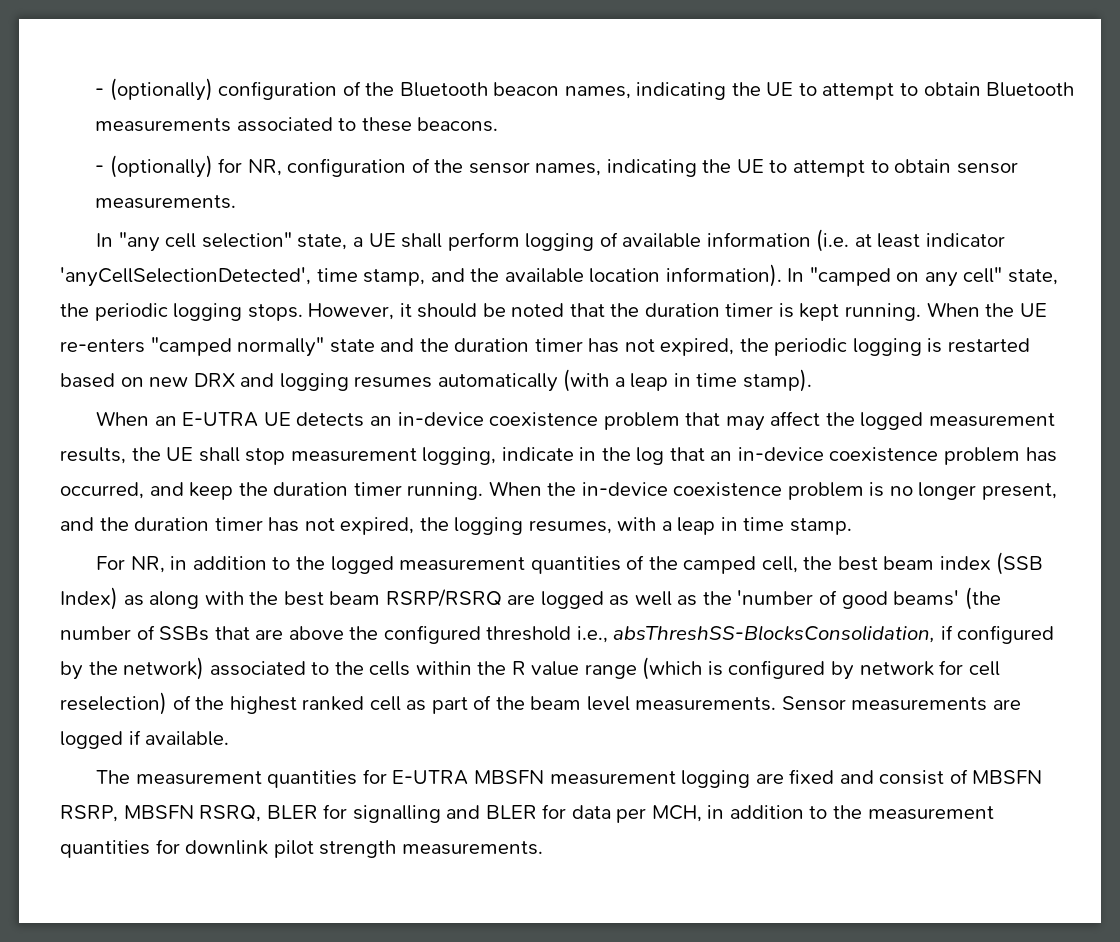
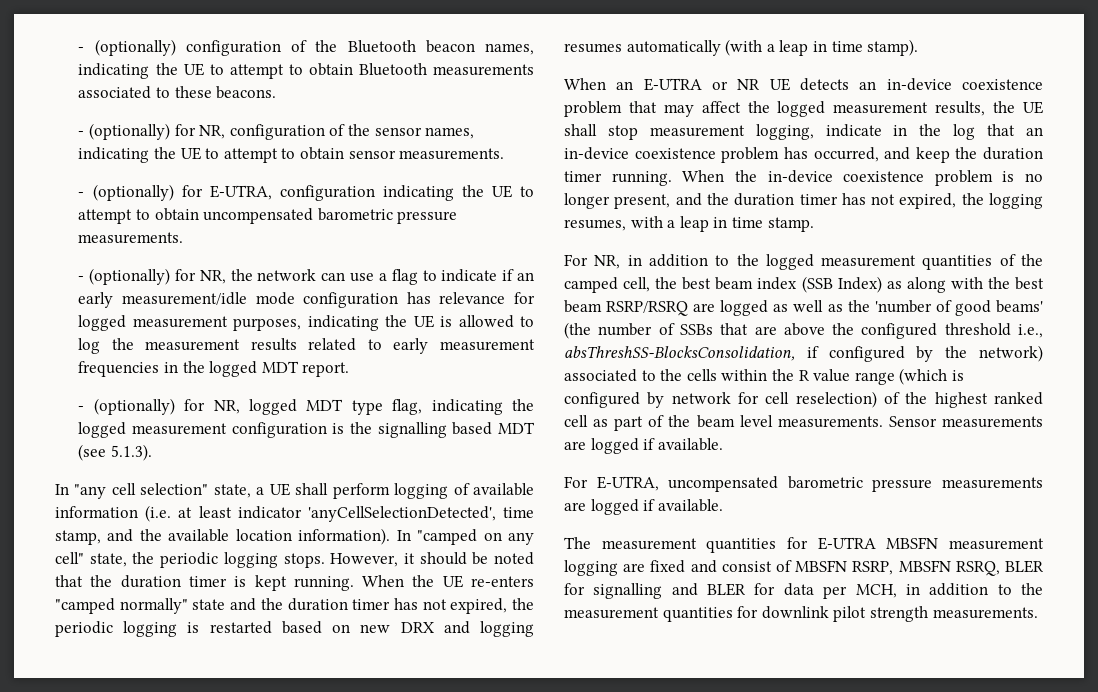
(237, 202) none -> [78,184,534,201] [78,208,458,224] [78,232,184,244] [78,268,534,285] [78,292,535,308] [78,315,534,331] [78,338,535,354] [78,361,350,377] [78,398,534,415] [78,422,535,438] [78,444,153,461] // - (optionally) for E-UTRA, configuration indicating the UE to attempt to obtain uncompensated barometric pressure measurements. // - (optionally) for NR, the network can use a flag to indicate if an early measurement/idle mode configuration has relevance for logged measurement purposes, indicating the UE is allowed to log the measurement results related to early measurement frequencies in the logged MDT report. // - (optionally) for NR, logged MDT type flag, indicating the logged measurement configuration is the signalling based MDT (see 5.1.3).
(259, 419) none -> [712,79,761,90] or NR
(230, 738) none -> [564,476,1043,492] [564,499,723,515] // For E-UTRA, uncompensated barometric pressure measurements are logged if available.

